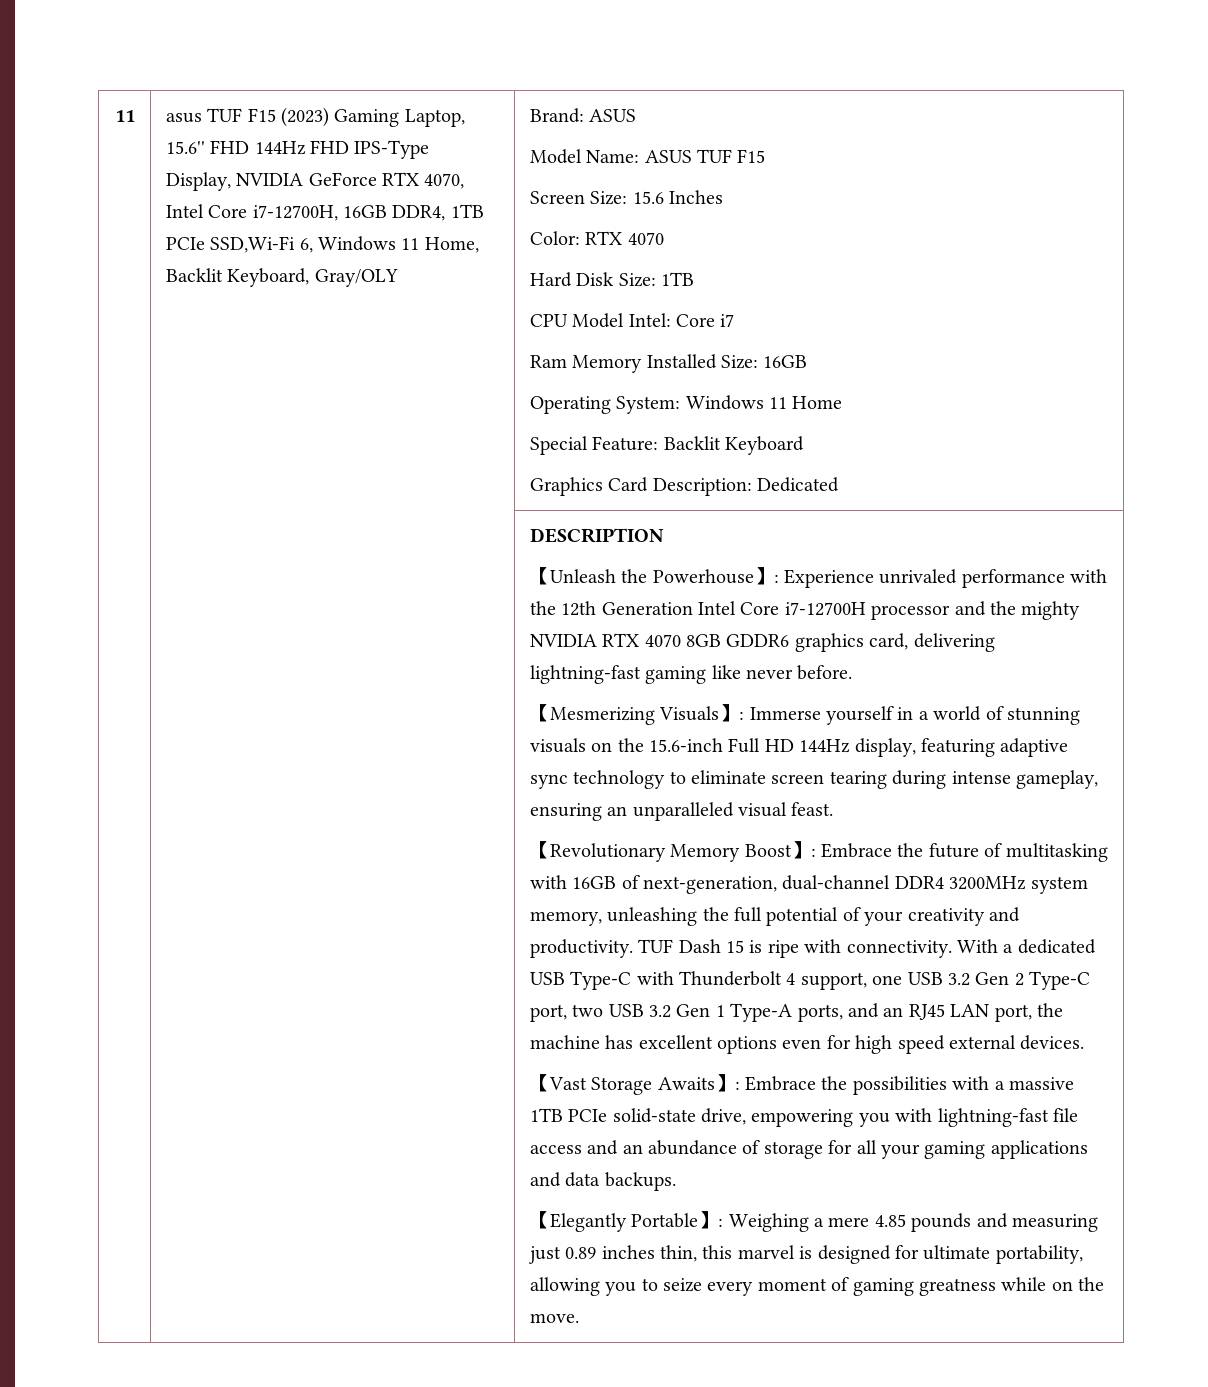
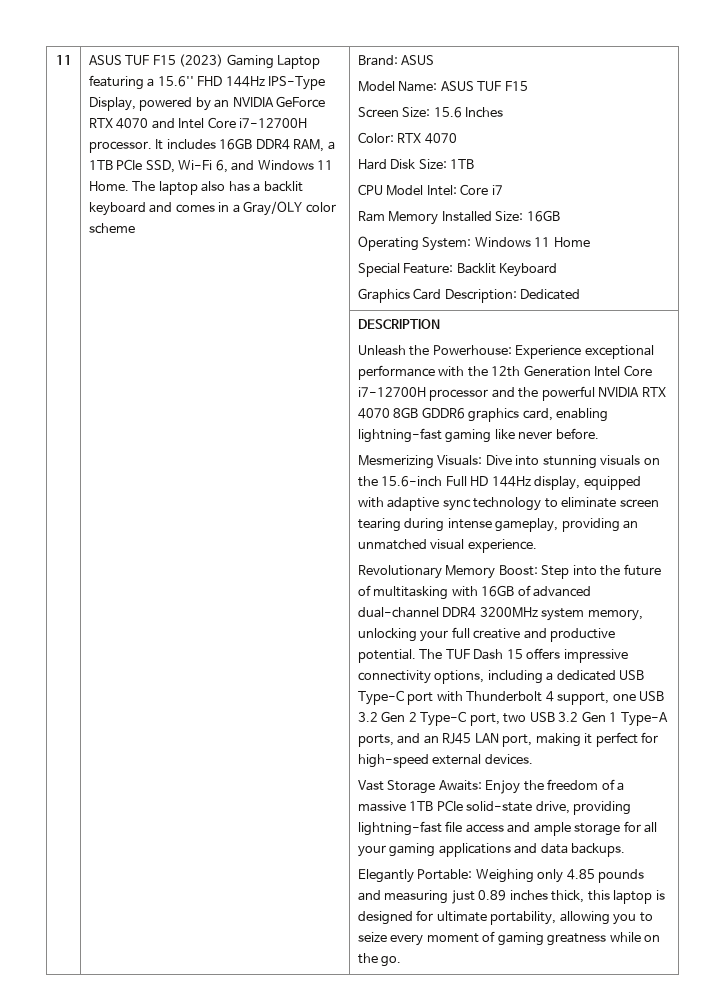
[165,113,202,123] asus -> [88,55,122,65] ASUS
[404,109,465,127] Laptop, -> [277,55,321,69] [88,75,155,90] Laptop featuring a
[310,140,350,154] FHD -> (265, 81) none
[236,172,465,189] [165,204,484,221] [165,236,479,253] [165,268,310,287] NVIDIA GeForce RTX 4070, Intel Core i7-12700H, 16GB DDR4, 1TB PCIe SSD,Wi-Fi 6, Windows 11 Home, Backlit Keyboard, -> [139,96,326,111] [88,117,308,129] [88,138,335,153] [88,159,334,173] [88,181,303,195] [88,202,240,216] powered by an NVIDIA GeForce RTX 4070 and Intel Core i7-12700H processor. It includes 16GB DDR4 RAM, a 1TB PCIe SSD, Wi-Fi 6, and Windows 11 Home. The laptop also has a backlit keyboard and comes in a
(398, 278) none -> [305,202,336,213] [88,223,135,234] color scheme
[529,567,550,585] 【 -> (440, 324) none
[652,567,958,588] Powerhouse】: Experience unrivaled -> [432,345,654,359] Powerhouse: Experience exceptional
[1021,601,1081,620] mighty -> [541,386,595,401] powerful
[913,633,995,652] delivering -> [556,408,609,422] enabling
[529,704,1004,725] 【Mesmerizing Visuals】: Immerse yourself in a world of -> [357,455,540,469] Mesmerizing Visuals: Dive into
[921,738,996,757] featuring -> [583,476,641,490] [357,497,384,508] equipped with
[529,802,834,821] [529,841,893,862] ensuring an unparalleled visual feast. // 【Revolutionary Memory Boost】: Embrace -> [561,518,639,532] [357,539,537,553] [357,565,597,579] providing an unmatched visual experience. // Revolutionary Memory Boost: Step into
[643,876,778,894] next-generation, -> [533,586,592,597] advanced
[607,907,1021,926] [529,939,999,958] unleashing the full potential of your creativity and productivity. TUF Dash 15 is ripe with connectivity. With -> [357,627,616,642] [357,648,628,663] [357,670,543,684] unlocking your full creative and productive potential. The TUF Dash 15 offers impressive connectivity options, including
(632, 980) none -> [407,692,434,705] port
[1037,1003,1064,1017] [529,1035,945,1054] the machine has excellent options even for high speed -> [535,732,659,747] [357,754,429,768] making it perfect for high-speed
[529,1074,550,1092] 【 -> (533, 759) none
[657,1074,990,1095] Awaits】: Embrace the possibilities with -> [438,779,615,794] Awaits: Enjoy the freedom of
[751,1108,933,1127] empowering you with -> [573,801,632,815] providing
[622,1140,761,1155] an abundance of -> [533,822,571,836] ample
[529,1211,870,1232] 【Elegantly Portable】: Weighing a mere -> [357,869,564,883] Elegantly Portable: Weighing only
[660,1245,795,1262] thin, this marvel -> [551,890,653,904] thick, this laptop
[529,1313,579,1323] move. -> [381,956,402,967] go.

